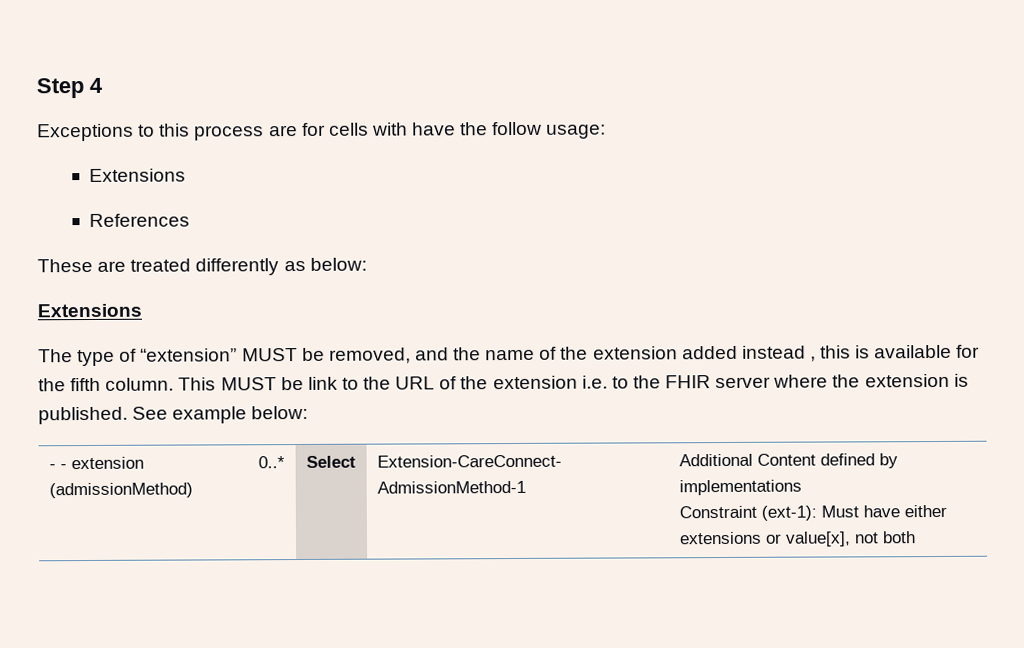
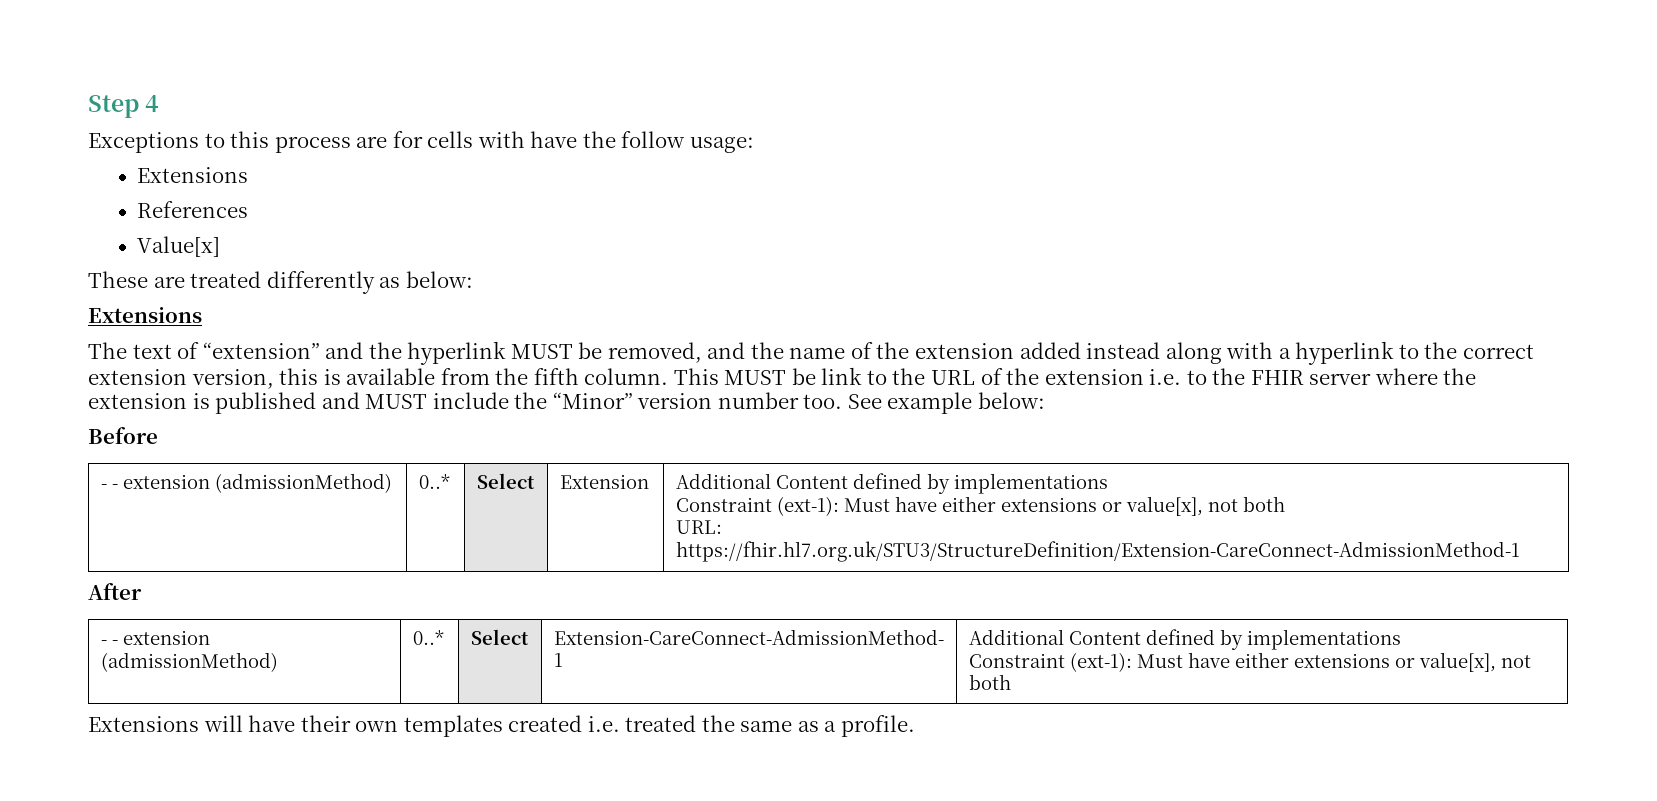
(190, 220) none -> [137,236,221,257] // Value[x]
[77,349,116,367] type -> [132,344,172,359] text
(238, 355) none -> [325,341,507,365] and the hyperlink
[809,356,816,362] , -> [1165,341,1534,365] [88,369,274,389] along with a hyperlink to the correct extension version,
[956,344,981,358] for -> [440,368,490,385] from
[38,405,309,425] published. See example below: -> [215,392,1045,414] [88,427,158,444] [100,473,392,493] [418,474,450,489] [476,473,535,489] [559,474,649,489] [675,473,1108,494] [675,496,1285,516] [675,520,722,534] [675,541,1520,562] [88,583,142,600] published and MUST include the “Minor” version number too. See example below: // Before // - - extension (admissionMethod) | 0..* | Select | Extension | Additional Content defined by implementations // Constraint (ext-1): Must have either extensions or value[x], not both // URL: https://fhir.hl7.org.uk/STU3/StructureDefinition/Extension-CareConnect-AdmissionMethod-1 // After
(916, 537) none -> [88,715,915,737] // Extensions will have their own templates created i.e. treated the same as a profile.

